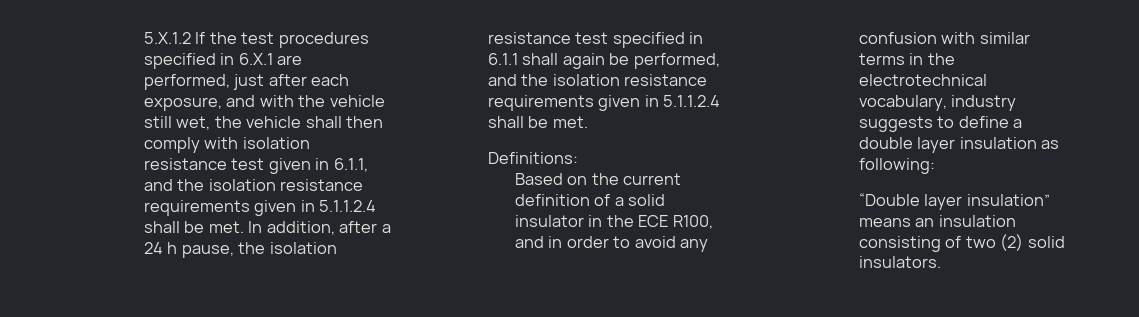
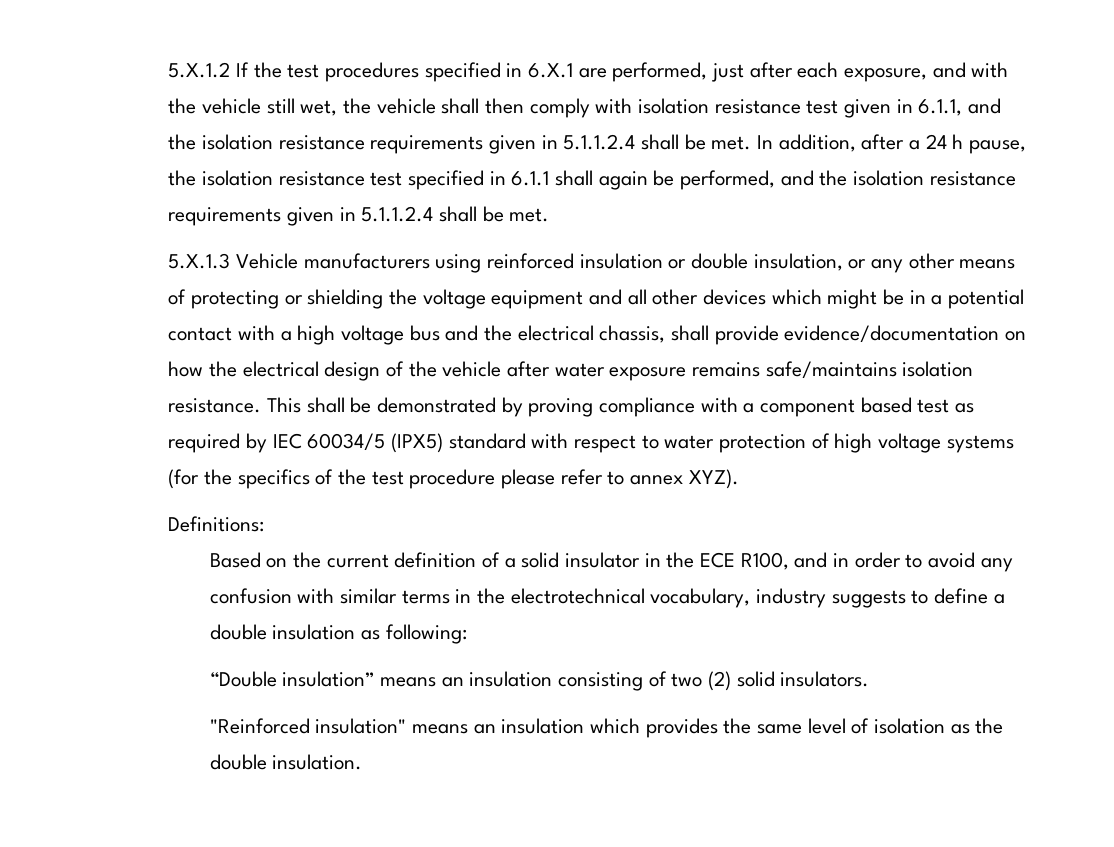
(588, 122) none -> [168,253,1016,273] [168,289,1025,309] [168,325,1027,345] [168,361,974,381] [168,397,975,417] [168,433,1014,453] [168,469,739,489] // 5.X.1.3 Vehicle manufacturers using reinforced insulation or double insulation, or any other means of protecting or shielding the voltage equipment and all other devices which might be in a potential contact with a high voltage bus and the electrical chassis, shall provide evidence/documentation on how the electrical design of the vehicle after water exposure remains safe/maintains isolation resistance. This shall be demonstrated by proving compliance with a component based test as required by IEC 60034/5 (IPX5) standard with respect to water protection of high voltage systems (for the specifics of the test procedure please refer to annex XYZ).
[917,137,956,153] layer -> (267, 632) none
[924,194,963,210] layer -> (277, 679) none
(941, 262) none -> [209,718,1004,738] [209,754,363,770] // "Reinforced insulation" means an insulation which provides the same level of isolation as the double insulation.

